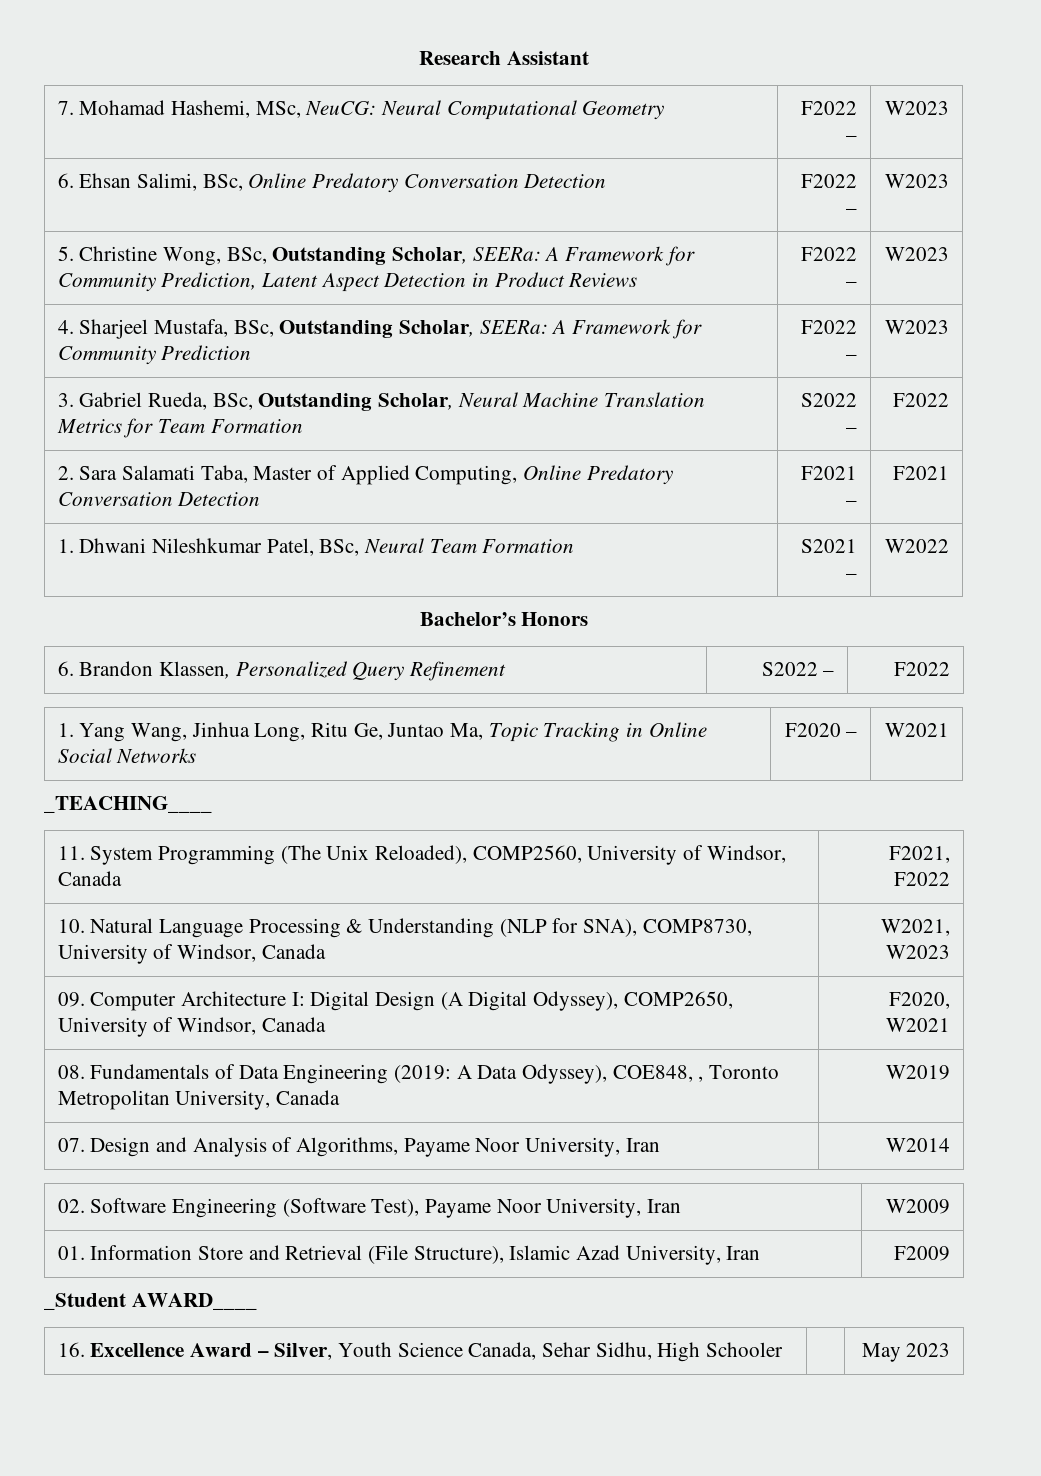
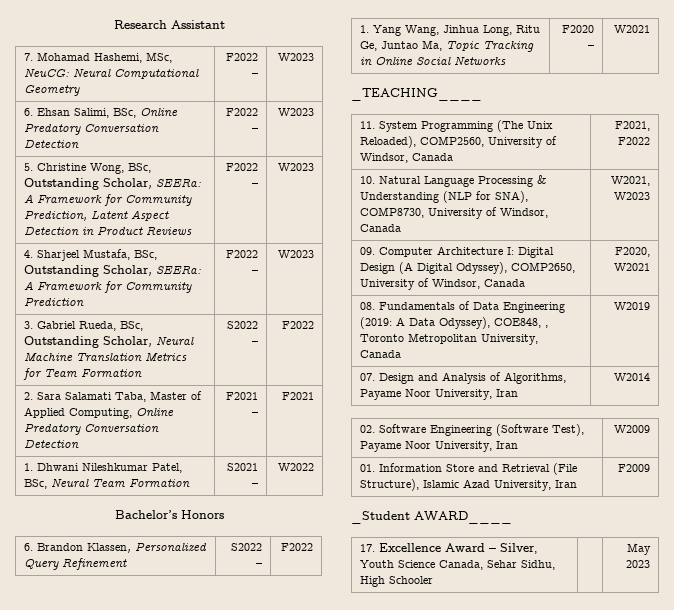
[57,1342,85,1357] 16. -> [360,544,376,552] 17.

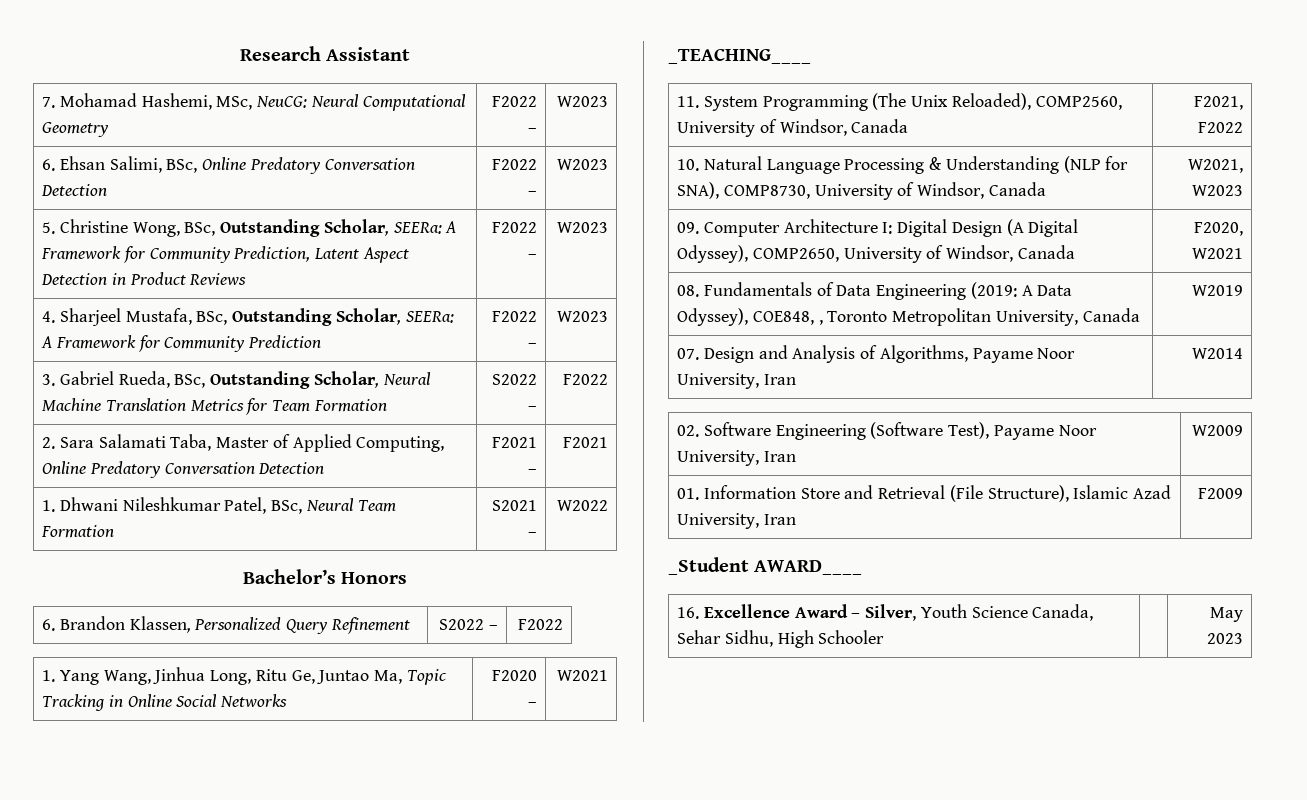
[360,544,376,552] 17. -> [677,607,700,619] 16.

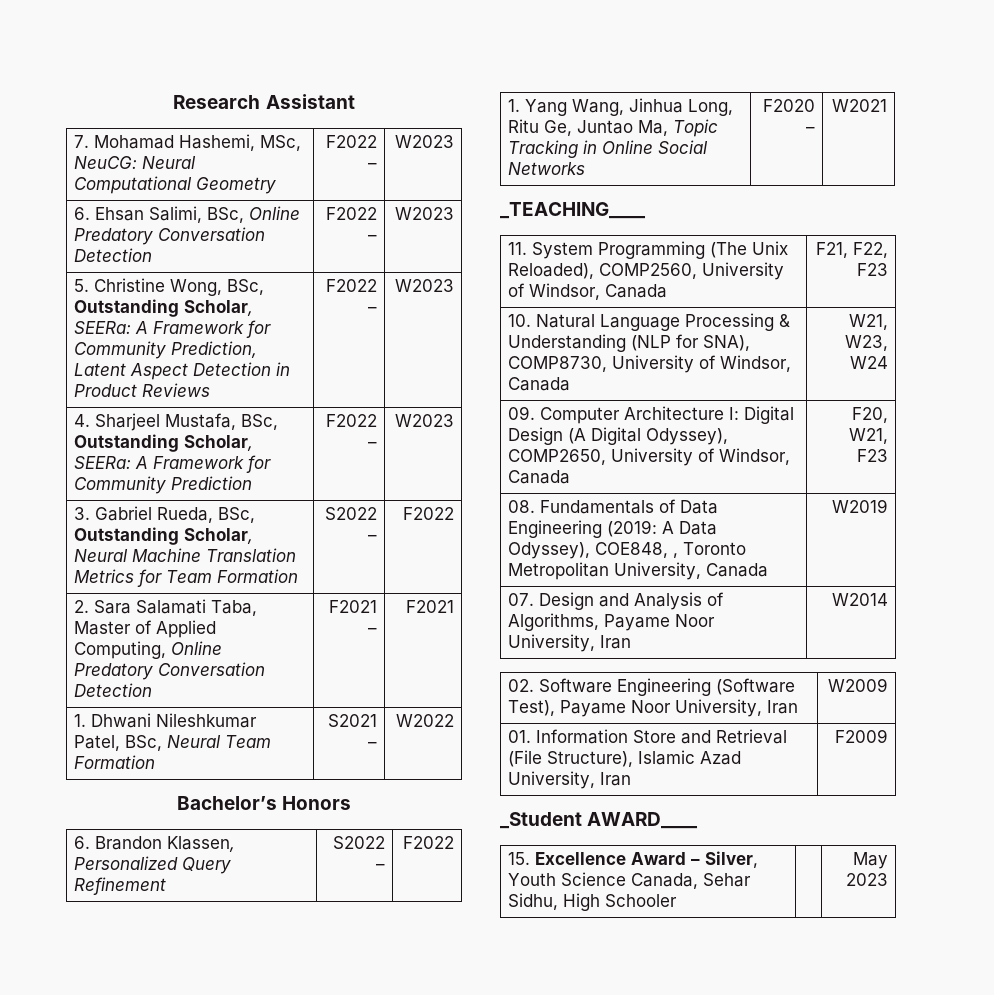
[1193,96,1243,110] [1197,122,1243,133] F2021, F2022 -> [815,242,888,258] [856,263,888,276] F21, F22, F23
[1187,159,1243,173] [1191,185,1243,196] W2021, W2023 -> [848,314,888,330] [844,335,888,351] [849,356,888,369] W21, W23, W24
[1193,222,1243,236] [1191,248,1243,259] F2020, W2021 -> [851,407,888,423] [848,428,888,444] [856,449,888,462] F20, W21, F23
[677,607,700,619] 16. -> [508,852,531,865] 15.

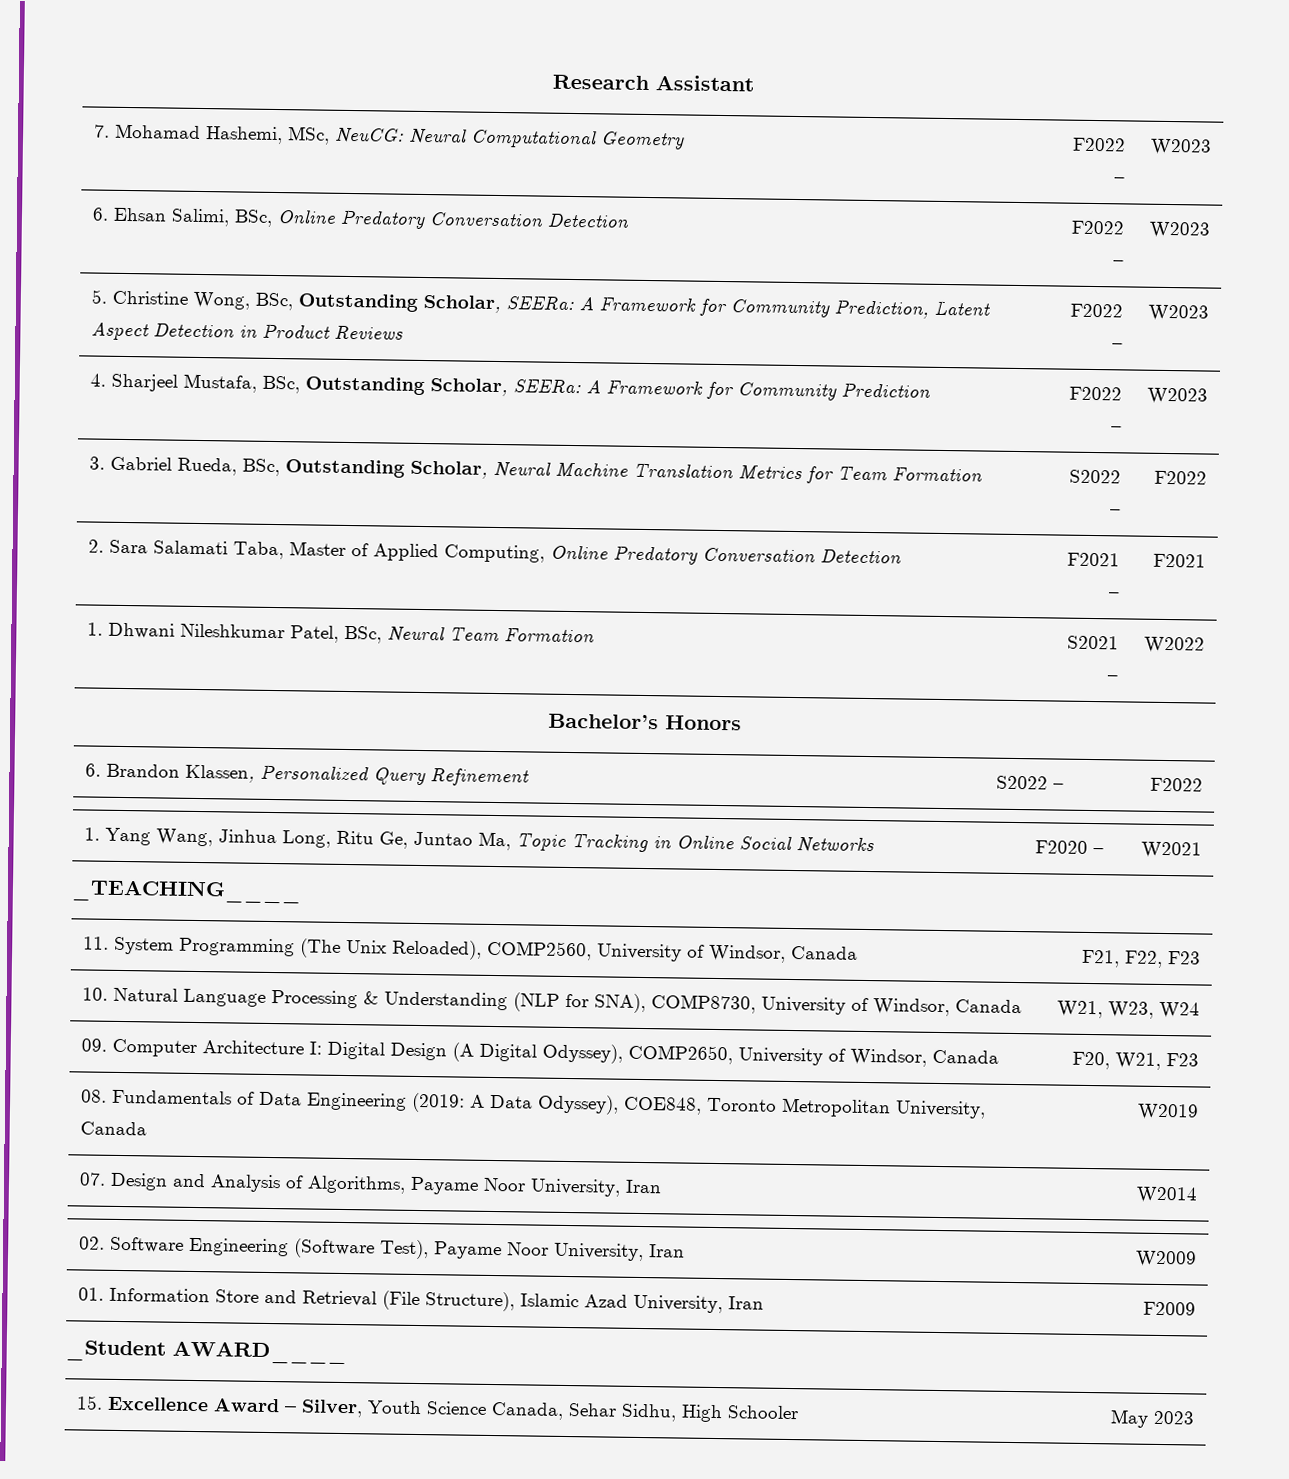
[673,553,679,558] , -> (703, 1105) none

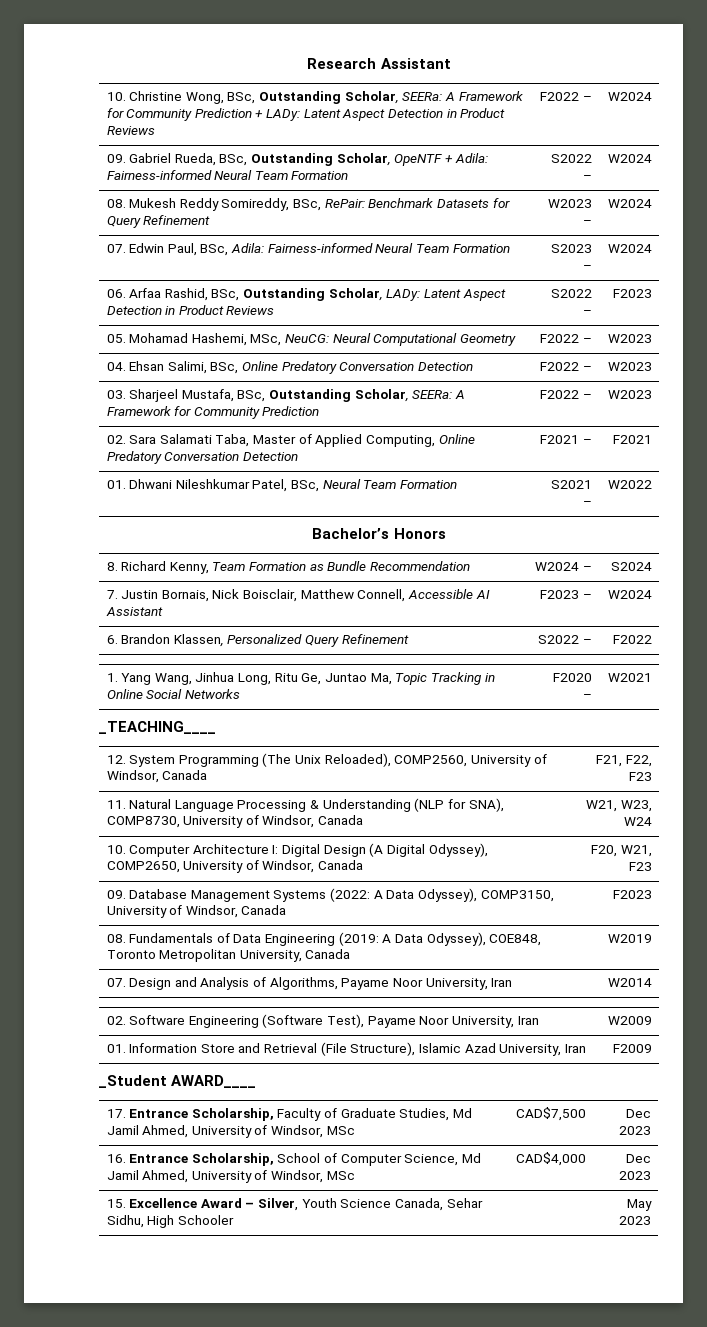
[94,124,111,138] 7. -> [106,91,523,104] [106,108,506,121] [106,126,155,135] [539,92,592,101] [607,92,652,101] [106,153,488,166] [106,170,349,180] [550,154,592,163] [582,175,592,180] [607,154,652,163] [106,198,510,211] [106,215,211,228] [547,199,592,208] [582,220,592,225] [607,199,652,208] [106,243,510,256] [550,244,592,253] [582,265,592,270] [607,244,652,253] [106,288,506,301] [106,305,275,315] [550,289,592,298] [582,310,592,315] [612,289,652,298] [106,334,126,343] 10. Christine Wong, BSc, Outstanding Scholar, SEERa: A Framework for Community Prediction + LADy: Latent Aspect Detection in Product Reviews | F2022 – | W2024 // 09. Gabriel Rueda, BSc, Outstanding Scholar, OpeNTF + Adila: Fairness-informed Neural Team Formation | S2022 – | W2024 // 08. Mukesh Reddy Somireddy, BSc, RePair: Benchmark Datasets for Query Refinement | W2023 – | W2024 // 07. Edwin Paul, BSc, Adila: Fairness-informed Neural Team Formation | S2023 – | W2024 // 06. Arfaa Rashid, BSc, Outstanding Scholar, LADy: Latent Aspect Detection in Product Reviews | S2022 – | F2023 // 05.
[92,207,110,221] 6. -> [106,362,126,371] 04.
[91,289,992,319] [91,321,404,341] [1069,303,1123,318] [1111,343,1123,350] [1147,304,1209,322] [90,373,107,387] 5. Christine Wong, BSc, Outstanding Scholar, SEERa: A Framework for Community Prediction, Latent Aspect Detection in Product Reviews | F2022 – | W2023 // 4. -> [106,390,126,399] 03.
[89,456,984,484] [1068,469,1121,484] [1109,509,1121,516] [1153,470,1207,485] [88,539,105,553] 3. Gabriel Rueda, BSc, Outstanding Scholar, Neural Machine Translation Metrics for Team Formation | S2022 – | F2022 // 2. -> [106,435,126,444] 02.
[87,622,104,636] 1. -> [106,480,126,489] 01.
(742, 723) none -> [106,561,471,574] [534,562,592,571] [610,562,652,571] [106,589,490,602] [105,607,163,616] [539,590,592,599] [607,590,652,599] // 8. Richard Kenny, Team Formation as Bundle Recommendation | W2024 – | S2024 // 7. Justin Bornais, Nick Boisclair, Matthew Connell, Accessible AI Assistant | F2023 – | W2024
[83,936,110,950] 11. -> [106,755,126,764] 12.
[82,987,109,1001] 10. -> [106,800,126,809] 11.
[81,1038,108,1052] 09. -> [106,845,126,854] 10.
(1199, 1060) none -> [106,888,554,902] [106,905,287,918] [612,890,652,899] // 09. Database Management Systems (2022: A Data Odyssey), COMP3150, University of Windsor, Canada | F2023
(347, 1352) none -> [106,1108,473,1121] [106,1125,355,1138] [515,1107,586,1121] [625,1109,651,1118] [618,1126,651,1135] [106,1153,482,1166] [106,1170,355,1183] [515,1152,586,1166] [625,1154,651,1163] [618,1171,651,1180] // 17. Entrance Scholarship, Faculty of Graduate Studies, Md Jamil Ahmed, University of Windsor, MSc | CAD$7,500 | Dec 2023 // 16. Entrance Scholarship, School of Computer Science, Md Jamil Ahmed, University of Windsor, MSc | CAD$4,000 | Dec 2023

